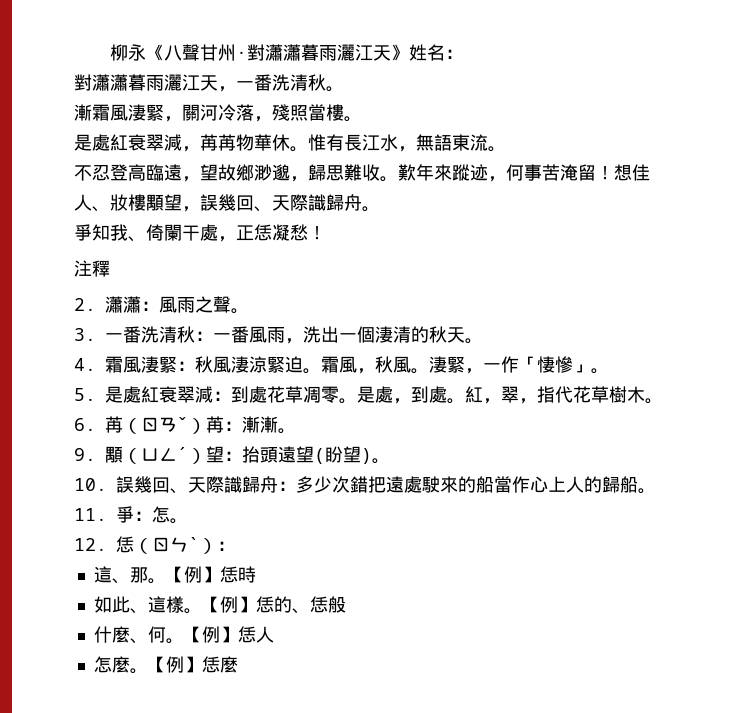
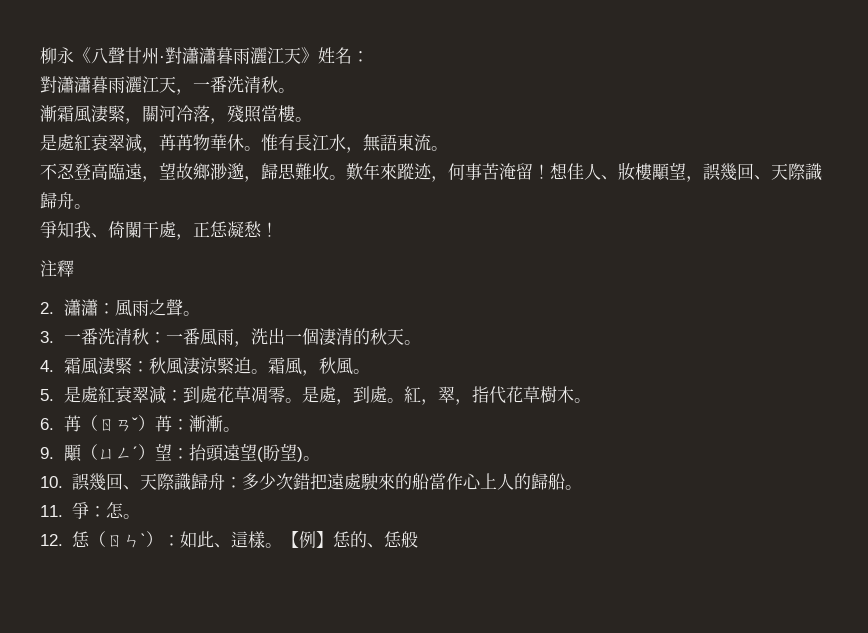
[429,356,609,374] 淒緊，一作「悽慘」。 -> (370, 371) none
[93,566,256,584] // 這、那。【例】恁時 // -> (180, 540) none
[93,626,274,644] [93,656,238,674] // 什麼、何。【例】恁人 // 怎麼。【例】恁麼 -> (418, 539) none

